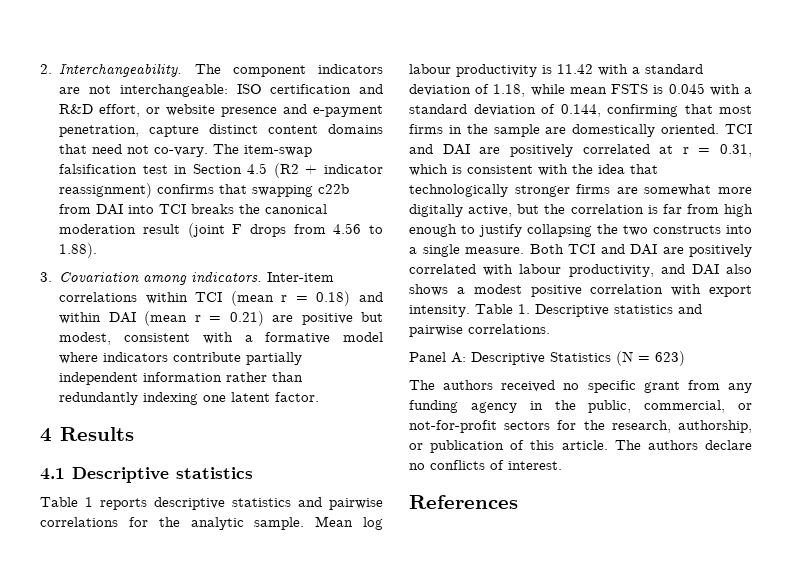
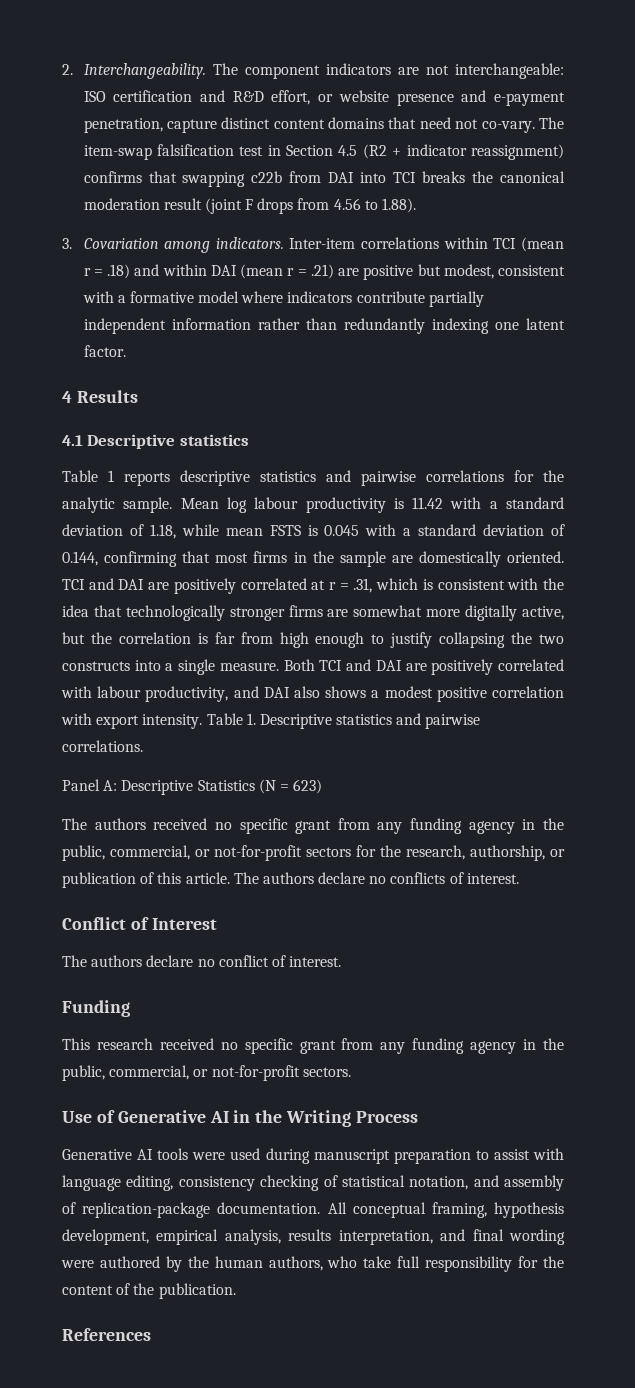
[316,291,351,306] 0.18) -> [107,264,131,279] .18)
[229,311,264,326] 0.21) -> [310,264,334,279] .21)
[720,144,752,157] 0.31, -> [353,578,373,593] .31,
(562, 465) none -> [62,917,217,930] [62,955,342,967] [62,1000,130,1017] [62,1038,565,1054] [62,1065,351,1081] [62,1110,419,1127] [62,1148,564,1164] [62,1175,564,1191] [62,1202,564,1218] [62,1229,565,1245] [61,1256,565,1272] [62,1283,236,1299] // Conflict of Interest // The authors declare no conflict of interest. // Funding // This research received no specific grant from any funding agency in the public, commercial, or not-for-profit sectors. // Use of Generative AI in the Writing Process // Generative AI tools were used during manuscript preparation to assist with language editing, consistency checking of statistical notation, and assembly of replication-package documentation. All conceptual framing, hypothesis development, empirical analysis, results interpretation, and final wording were authored by the human authors, who take full responsibility for the content of the publication.

